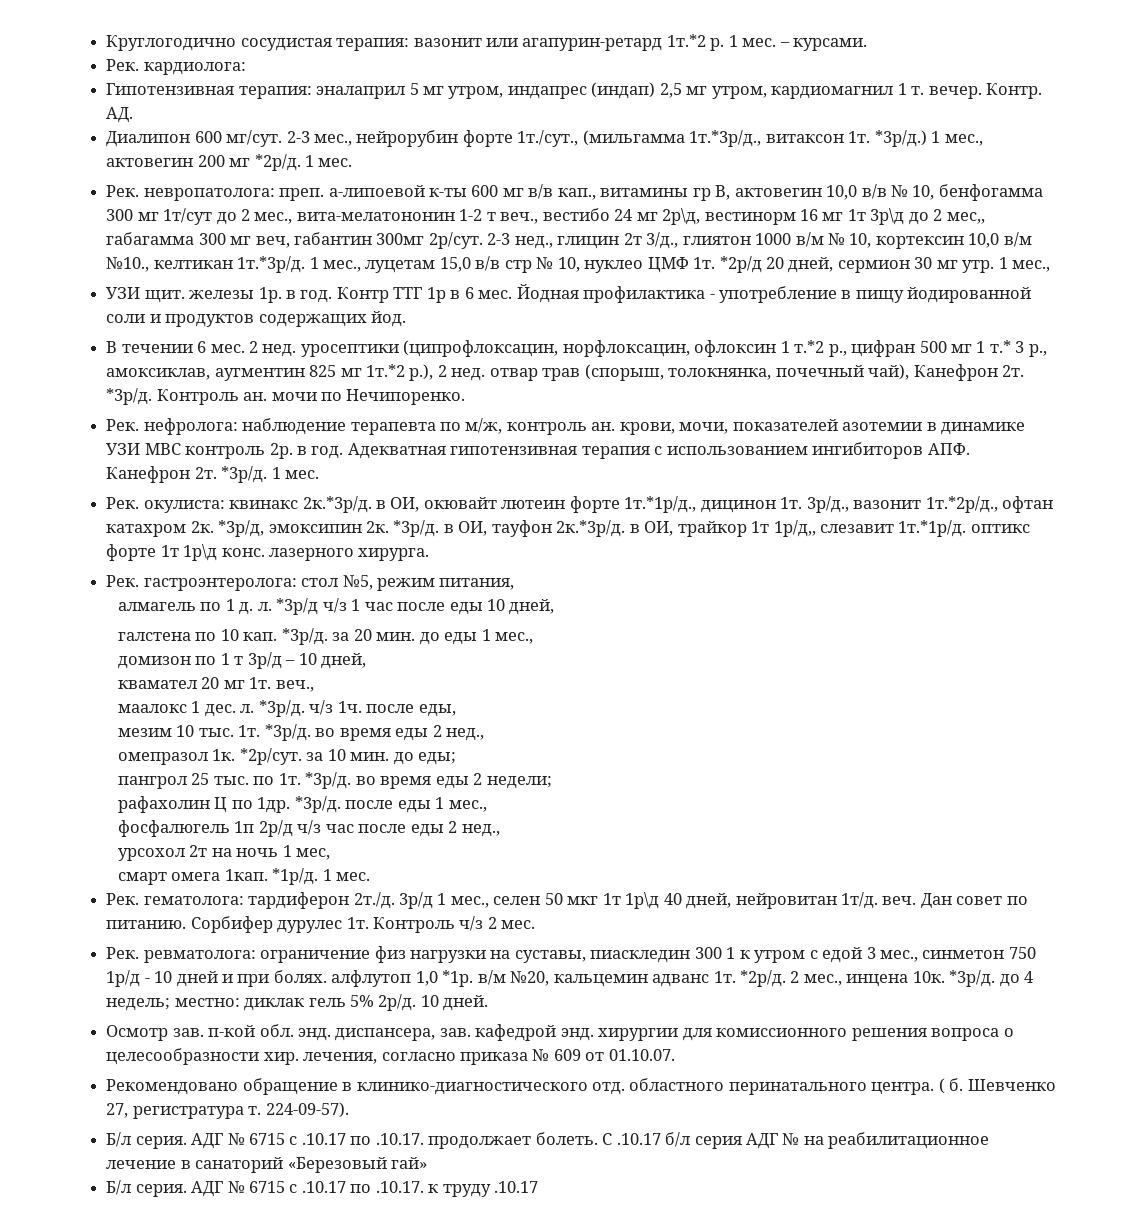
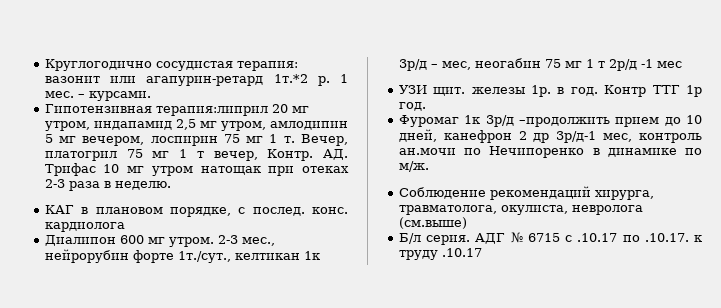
[106,59,246,75] // Рек. кардиолога: -> (151, 96) none
[238,82,1042,99] [106,107,134,123] терапия: эналаприл 5 мг утром, индапрес (индап) 2,5 мг утром, кардиомагнил 1 т. вечер. Контр. АД. -> [155,104,309,116] [44,119,349,131] [44,134,348,146] [44,149,348,161] [44,163,349,176] [44,179,171,191] [44,205,348,217] [44,222,125,232] терапия:липрил 20 мг утром, индапамид 2,5 мг утром, амлодипин 5 мг вечером, лоспирин 75 мг 1 т. Вечер, платогрил 75 мг 1 т вечер, Контр. АД. Трифас 10 мг утром натощак при отеках 2-3 раза в неделю. // КАГ в плановом порядке, с послед. конс. кардиолога
[226,130,283,147] мг/сут. -> [147,237,214,247] мг утром.
[582,130,983,147] [106,154,353,171] [106,184,1043,201] [106,208,985,225] [106,232,1032,249] [106,256,1051,273] (мильгамма 1т.*3р/д., витаксон 1т. *3р/д.) 1 мес., актовегин 200 мг *2р/д. 1 мес. // Рек. невропатолога: преп. а-липоевой к-ты 600 мг в/в кап., витамины гр В, актовегин 10,0 в/в № 10, бенфогамма 300 мг 1т/сут до 2 мес., вита-мелатононин 1-2 т веч., вестибо 24 мг 2р\д, вестинорм 16 мг 1т 3р\д до 2 мес,, габагамма 300 мг веч, габантин 300мг 2р/сут. 2-3 нед., глицин 2т 3/д., глиятон 1000 в/м № 10, кортексин 10,0 в/м №10., келтикан 1т.*3р/д. 1 мес., луцетам 15,0 в/в стр № 10, нуклео ЦМФ 1т. *2р/д 20 дней, сермион 30 мг утр. 1 мес., -> [234,251,320,260] [398,58,682,71] келтикан 1к 3р/д – мес, неогабин 75 мг 1 т 2р/д -1 мес
[450,284,1032,303] [106,311,406,327] [106,340,1047,357] [106,364,1024,381] [106,388,466,405] [106,418,1026,435] [106,442,970,459] [106,466,319,483] [106,496,1053,513] [106,520,1030,537] [106,544,430,561] [106,575,515,591] [117,598,555,615] [117,628,533,645] [117,652,367,669] [117,677,314,692] [117,700,456,717] [117,724,485,741] [117,748,457,765] [117,772,552,789] [117,796,487,813] [117,820,500,837] [117,845,331,861] [117,868,371,885] [106,892,1028,909] [106,916,536,933] [106,946,1036,963] [106,970,1034,987] [106,994,489,1011] [106,1024,1014,1041] [106,1048,675,1065] [106,1078,1056,1095] [106,1102,349,1119] [106,1132,990,1149] [106,1157,427,1173] в 6 мес. Йодная профилактика - употребление в пищу йодированной соли и продуктов содержащих йод. // В течении 6 мес. 2 нед. уросептики (ципрофлоксацин, норфлоксацин, офлоксин 1 т.*2 р., цифран 500 мг 1 т.* 3 р., амоксиклав, аугментин 825 мг 1т.*2 р.), 2 нед. отвар трав (спорыш, толокнянка, почечный чай), Канефрон 2т. *3р/д. Контроль ан. мочи по Нечипоренко. // Рек. нефролога: наблюдение терапевта по м/ж, контроль ан. крови, мочи, показателей азотемии в динамике УЗИ МВС контроль 2р. в год. Адекватная гипотензивная терапия с использованием ингибиторов АПФ. Канефрон 2т. *3р/д. 1 мес. // Рек. окулиста: квинакс 2к.*3р/д. в ОИ, окювайт лютеин форте 1т.*1р/д., дицинон 1т. 3р/д., вазонит 1т.*2р/д., офтан катахром 2к. *3р/д, эмоксипин 2к. *3р/д. в ОИ, тауфон 2к.*3р/д. в ОИ, трайкор 1т 1р/д,, слезавит 1т.*1р/д. оптикс форте 1т 1р\д конс. лазерного хирурга. // Рек. гастроэнтеролога: стол №5, режим питания, // алмагель по 1 д. л. *3р/д ч/з 1 час после еды 10 дней, // галстена по 10 кап. *3р/д. за 20 мин. до еды 1 мес., // домизон по 1 т 3р/д – 10 дней, // квамател 20 мг 1т. веч., // маалокс 1 дес. л. *3р/д. ч/з 1ч. после еды, // мезим 10 тыс. 1т. *3р/д. во время еды 2 нед., // омепразол 1к. *2р/сут. за 10 мин. до еды; // пангрол 25 тыс. по 1т. *3р/д. во время еды 2 недели; // рафахолин Ц по 1др. *3р/д. после еды 1 мес., // фосфалюгель 1п 2р/д ч/з час после еды 2 нед., // урсохол 2т на ночь 1 мес, // смарт омега 1кап. *1р/д. 1 мес. // Рек. гематолога: тардиферон 2т./д. 3р/д 1 мес., селен 50 мкг 1т 1р\д 40 дней, нейровитан 1т/д. веч. Дан совет по питанию. Сорбифер дурулес 1т. Контроль ч/з 2 мес. // Рек. ревматолога: ограничение физ нагрузки на суставы, пиаскледин 300 1 к утром с едой 3 мес., синметон 750 1р/д - 10 дней и при болях. алфлутоп 1,0 *1р. в/м №20, кальцемин адванс 1т. *2р/д. 2 мес., инцена 10к. *3р/д. до 4 недель; местно: диклак гель 5% 2р/д. 10 дней. // Осмотр зав. п-кой обл. энд. диспансера, зав. кафедрой энд. хирургии для комиссионного решения вопроса о целесообразности хир. лечения, согласно приказа № 609 от 01.10.07. // Рекомендовано обращение в клинико-диагностического отд. областного перинатального центра. ( б. Шевченко 27, регистратура т. 224-09-57). // Б/л серия. АДГ № 6715 с .10.17 по .10.17. продолжает болеть. С .10.17 б/л серия АДГ № на реабилитационное лечение в санаторий «Березовый гай» -> [398,102,426,111] [398,115,702,127] [398,129,702,143] [398,146,702,158] [398,161,429,172] [398,186,654,200] [398,205,643,215] [398,217,467,229] год. // Фуромаг 1к 3р/д –продолжить прием до 10 дней, канефрон 2 др 3р/д-1 мес, контроль ан.мочи по Нечипоренко в динамике по м/ж. // Соблюдение рекомендаций хирурга, травматолога, окулиста, невролога (см.выше)

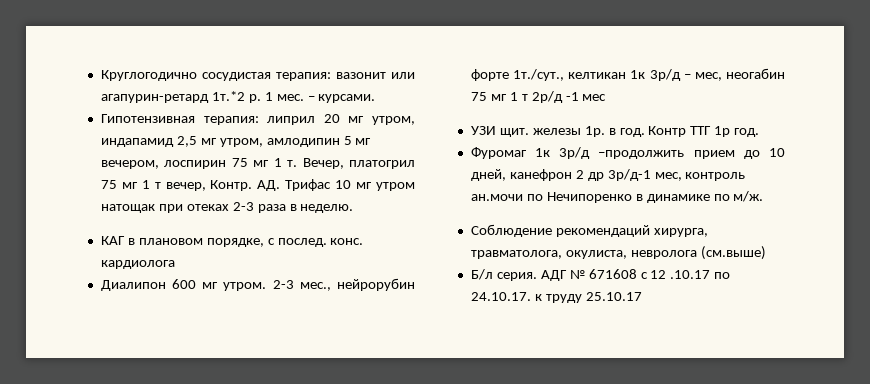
[155,106,268,116] терапия:липрил -> [203,116,316,125] терапия: липрил
[527,233,572,242] 6715 с -> [588,269,667,279] 671608 с 12
[644,233,689,242] .10.17. -> [470,292,531,301] 24.10.17.
[441,248,482,257] .10.17 -> [585,292,642,301] 25.10.17

